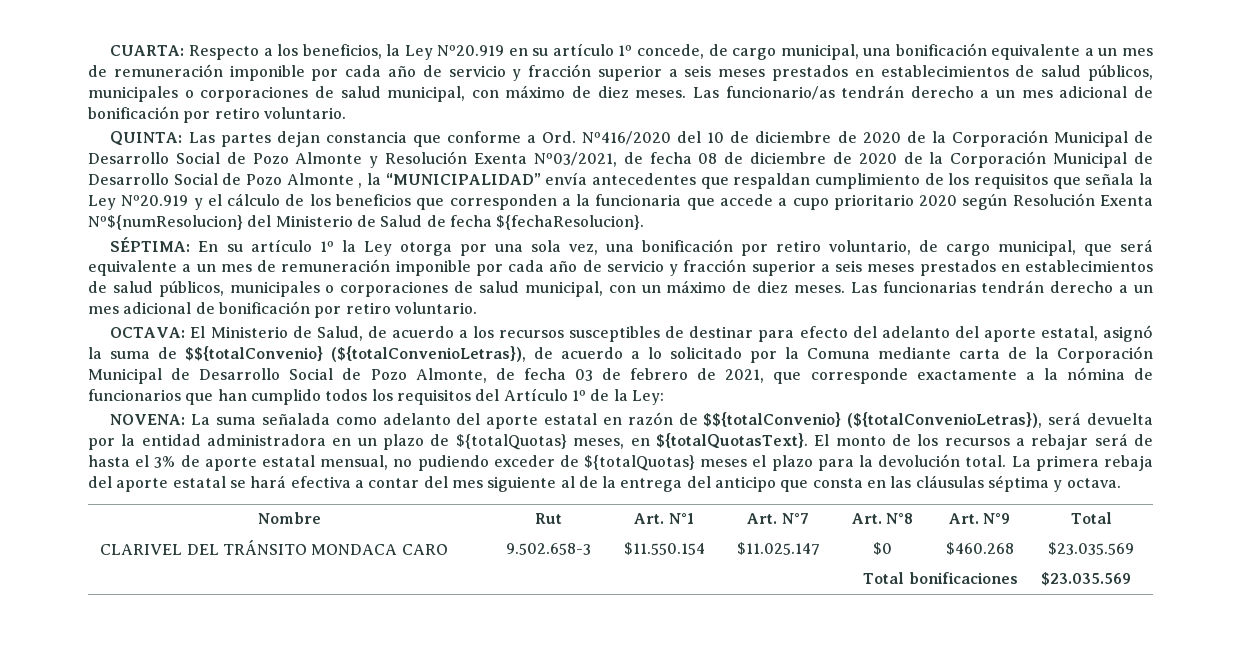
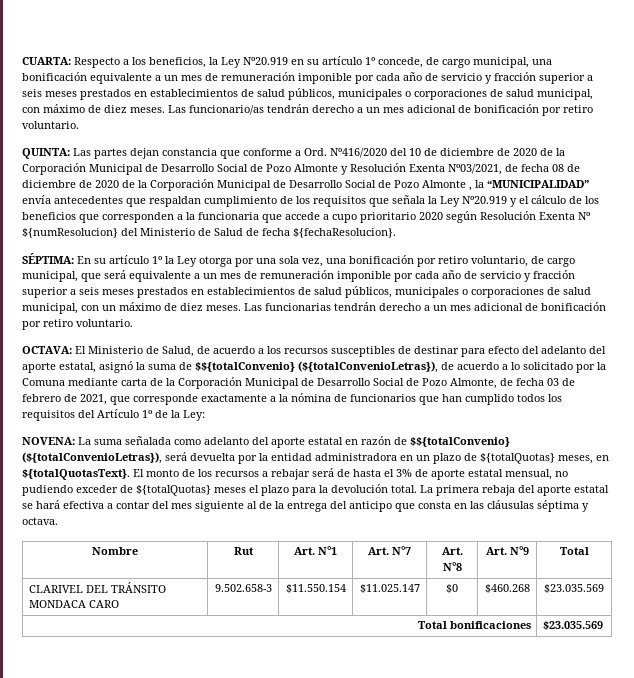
[88,215,243,230] Nº${numResolucion} -> [578,212,590,220] [22,228,118,238] Nº ${numResolucion}

